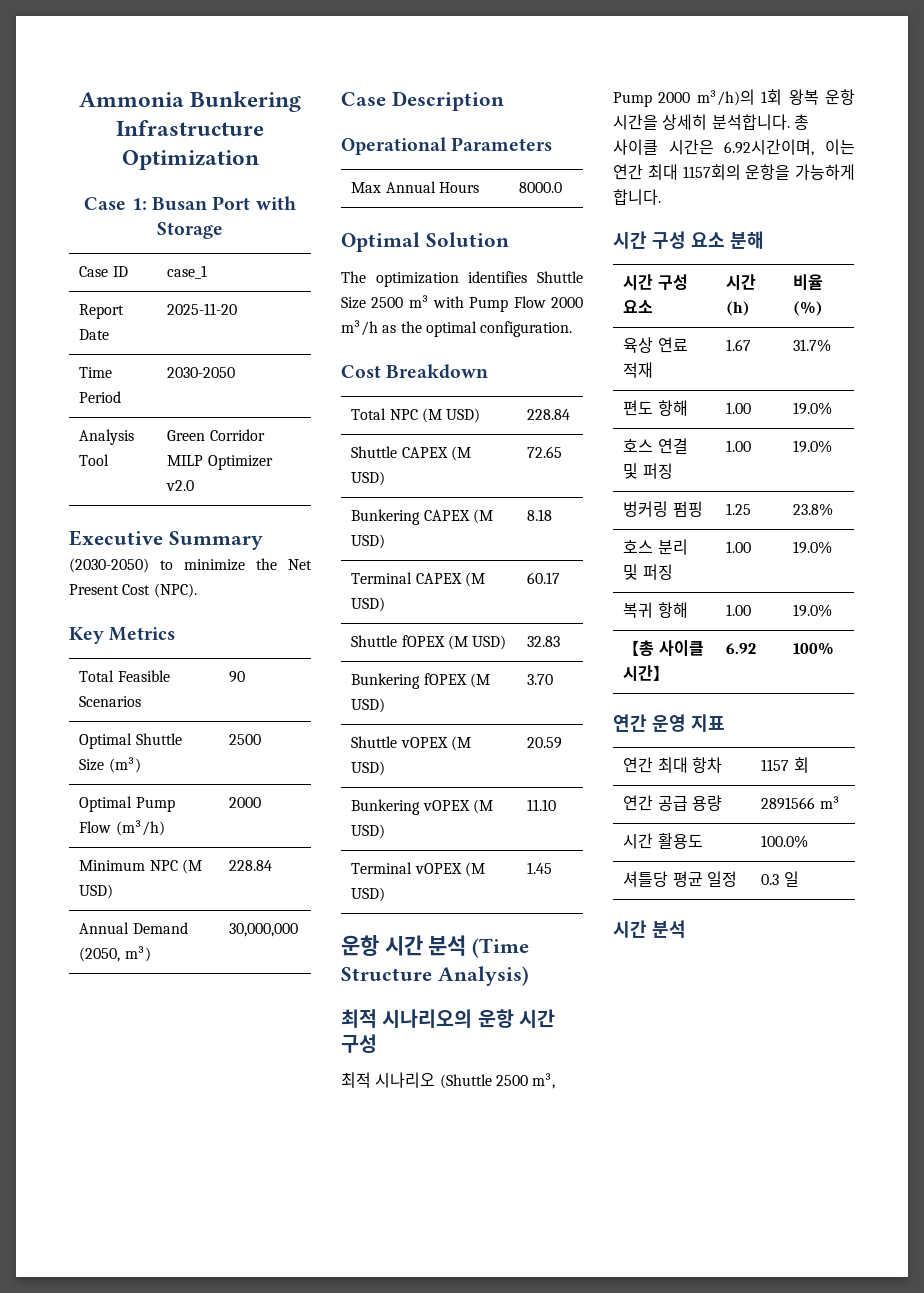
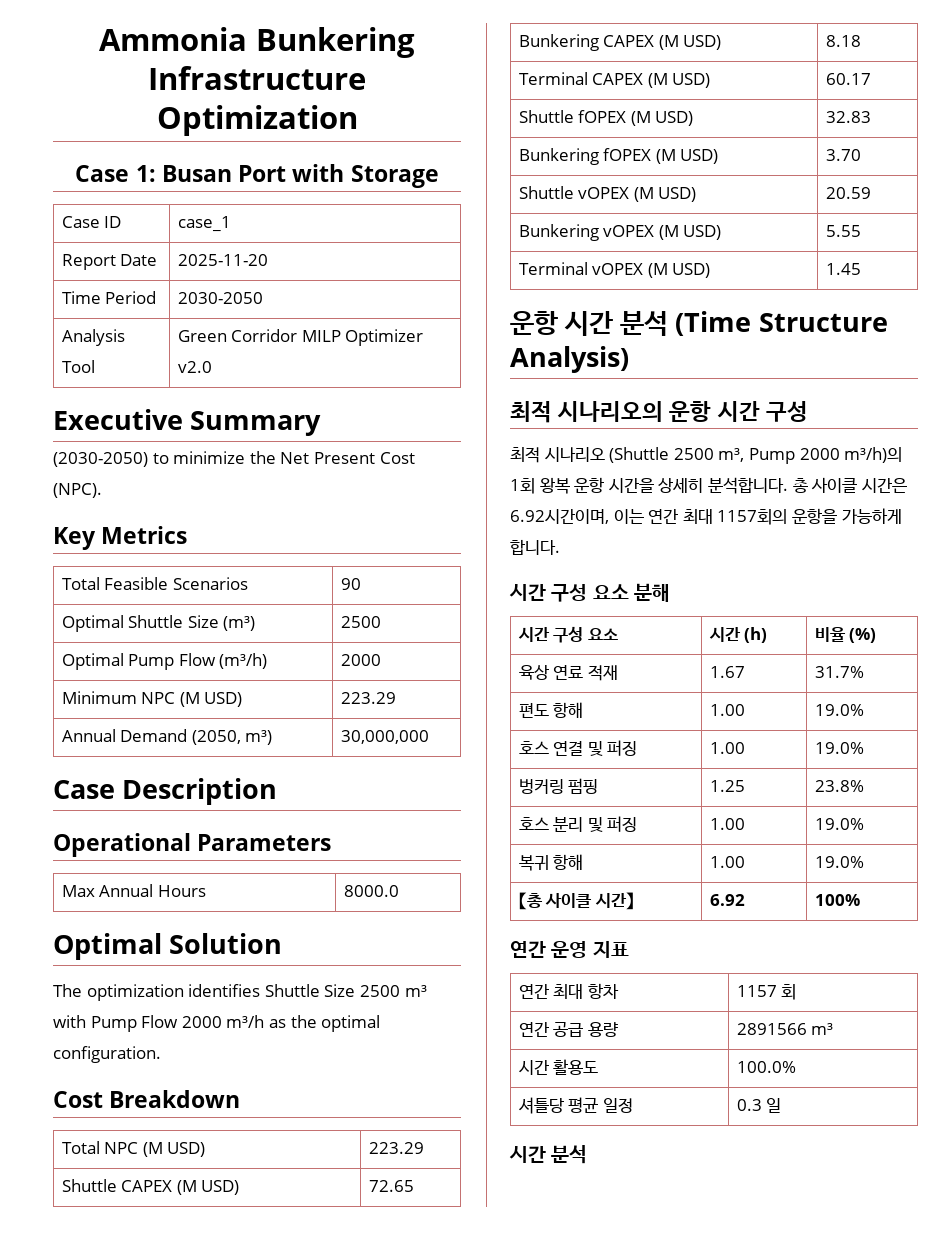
[229,860,273,871] 228.84 -> [340,692,396,704] 223.29
[527,409,571,420] 228.84 -> [368,1142,424,1154] 223.29
[527,799,557,811] 11.10 -> [825,225,861,237] 5.55

